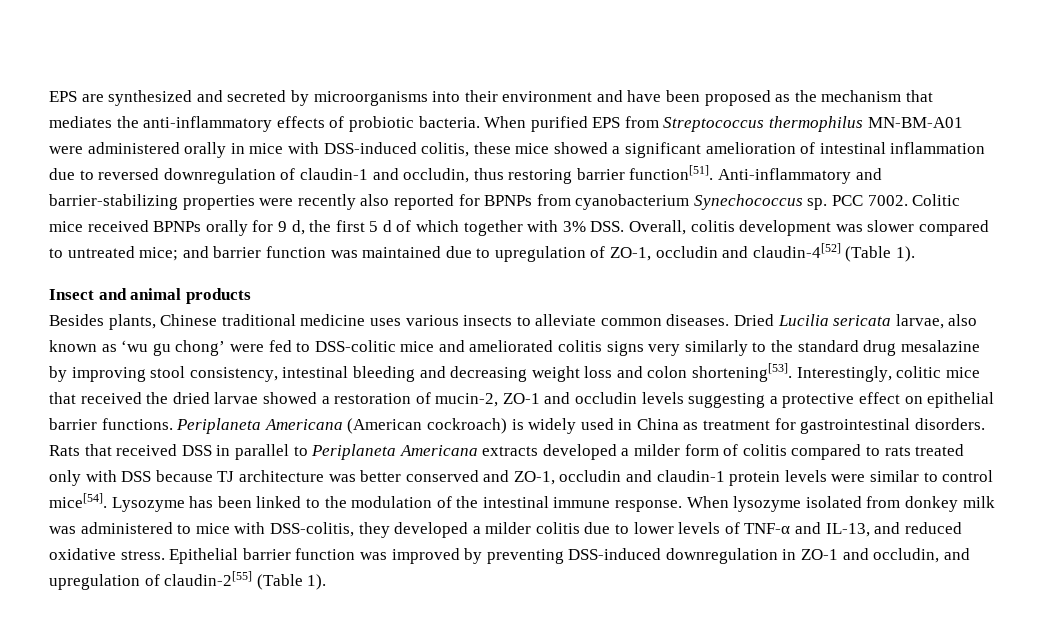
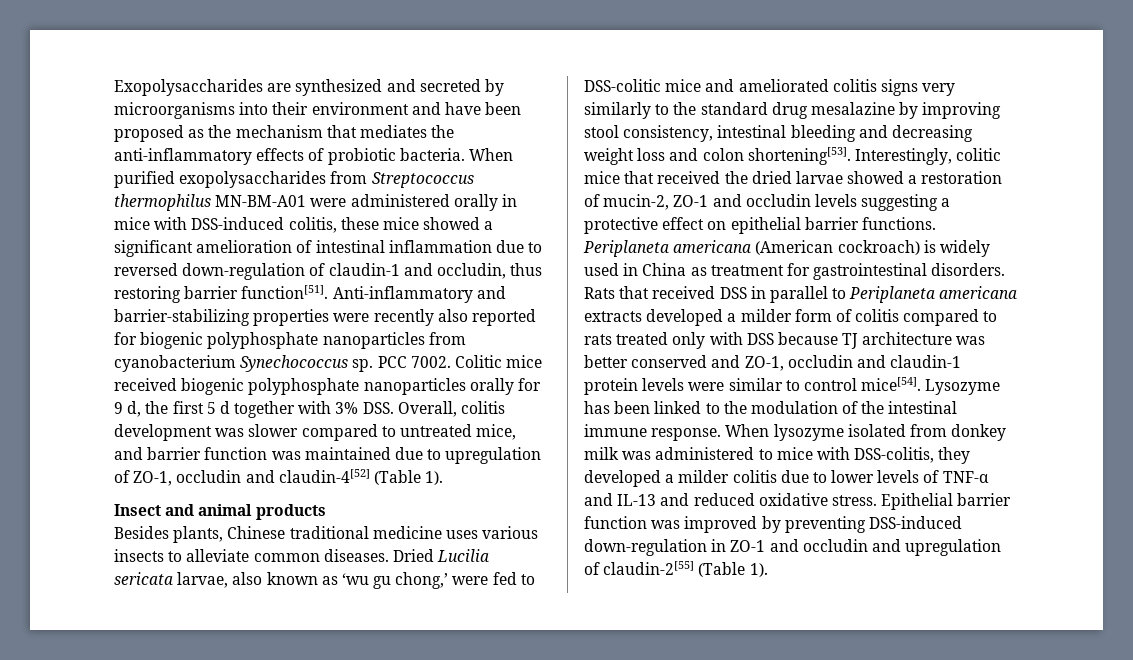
[49,91,77,102] EPS -> [114,79,263,96] Exopolysaccharides
[592,117,621,128] EPS -> [179,171,327,188] exopolysaccharides
[163,168,276,184] downregulation -> [182,263,306,280] down-regulation
[484,195,533,206] BPNPs -> [140,332,425,349] biogenic polyphosphate nanoparticles
[153,221,202,232] BPNPs -> [181,378,466,395] biogenic polyphosphate nanoparticles
[396,220,460,232] of which -> (230, 407) none
[139,247,179,261] mice; -> [476,424,517,440] mice,
[175,340,226,356] chong’ -> [395,572,449,589] chong,’
[264,419,343,430] Americana -> [673,240,752,253] americana
[399,445,478,456] Americana -> [939,286,1018,299] americana
[825,523,870,537] IL-13, -> [617,494,657,506] IL-13
[665,548,778,564] downregulation -> [584,539,707,556] down-regulation
[873,548,940,563] occludin, -> [802,539,868,552] occludin

